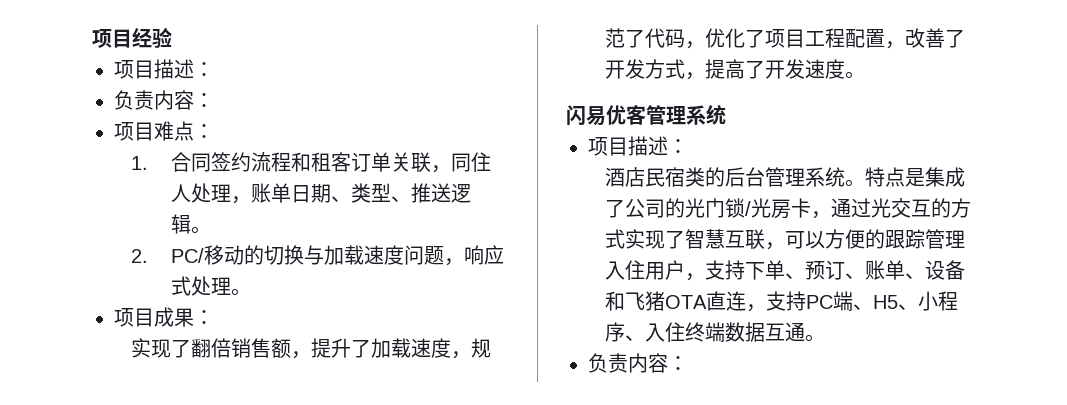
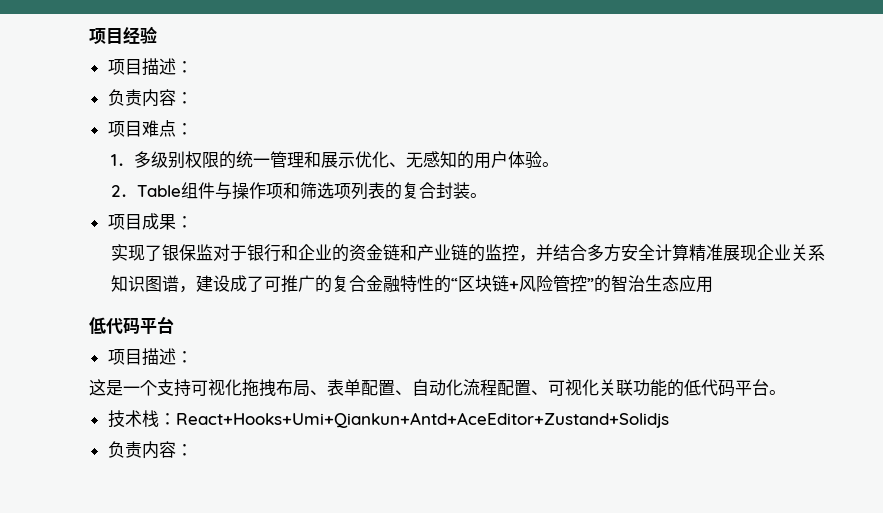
[131,152,491,173] [170,183,471,204] [170,214,211,234] [131,245,504,266] [170,276,231,296] 1.合同签约流程和租客订单关联，同住人处理，账单日期、类型、推送逻辑。 // 2. PC/移动的切换与加载速度问题，响应式处理 -> [111,151,560,169] [111,182,471,200] 1．多级别权限的统一管理和展示优化、无感知的用户体验。 // 2．Table组件与操作项和筛选项列表的复合封装
[191,338,492,359] [605,28,966,49] [605,59,866,80] [566,104,726,126] [588,136,688,156] [605,167,966,187] [605,198,972,219] [605,229,966,250] [605,260,966,281] [605,291,959,312] [605,322,826,342] 翻倍销售额，提升了加载速度，规范了代码，优化了项目工程配置，改善了开发方式，提高了开发速度。 // 闪易优客管理系统 // 项目描述： // 酒店民宿类的后台管理系统。特点是集成了公司的光门锁/光房卡，通过光交互的方式实现了智慧互联，可以方便的跟踪管理入住用户，支持下单、预订、账单、设备和飞猪OTA直连，支持PC端、H5、小程序、入住终端数据互通。 -> [162,244,826,262] [111,275,714,293] [89,316,174,334] [107,348,193,366] [89,379,786,397] [107,410,669,428] 银保监对于银行和企业的资金链和产业链的监控，并结合多方安全计算精准展现企业关系知识图谱，建设成了可推广的复合金融特性的“区块链+风险管控”的智治生态应用 // 低代码平台 // 项目描述： // 这是一个支持可视化拖拽布局、表单配置、自动化流程配置、可视化关联功能的低代码平台。 // 技术栈：React+Hooks+Umi+Qiankun+Antd+AceEditor+Zustand+Solidjs

